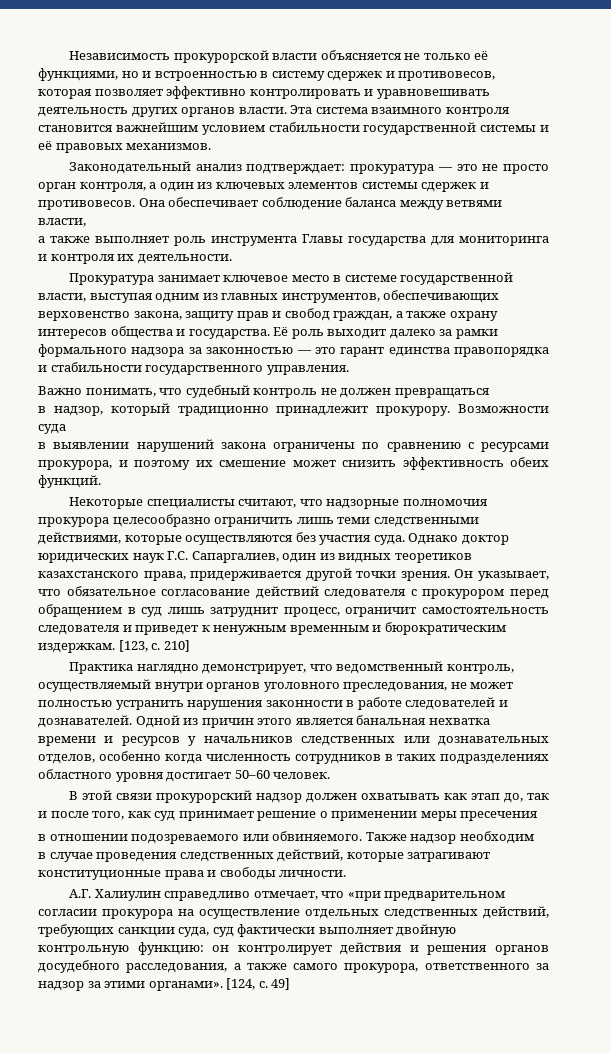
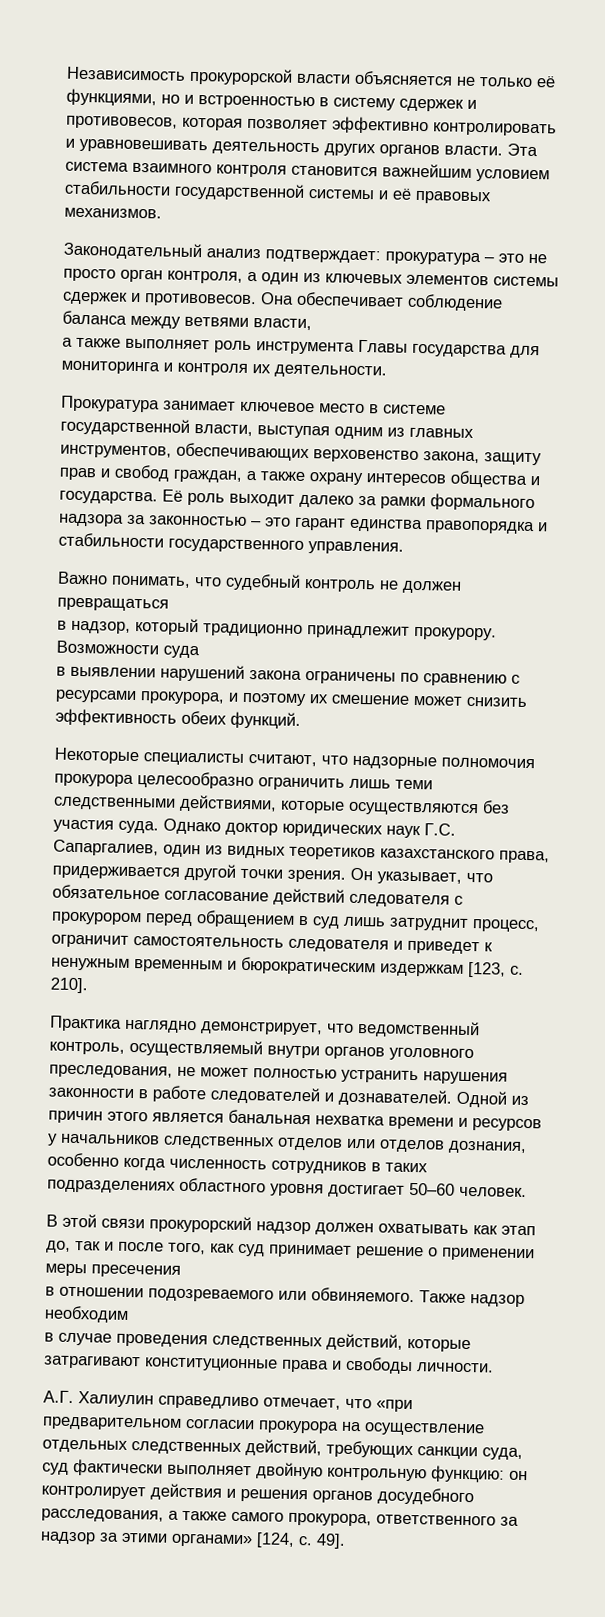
[437,167,453,171] — -> [484,257,495,263] –
[296,350,312,354] — -> [251,521,262,527] –
[38,643,115,653] издержкам. -> [380,963,464,977] издержкам
[163,640,190,652] 210] -> [50,977,88,994] 210].
[403,736,549,746] [38,754,95,764] или дознавательных отделов, -> [277,1137,527,1155] отделов или отделов дознания,
[148,981,223,991] органами». -> [171,1533,253,1548] органами»
[271,978,291,990] 49] -> [316,1533,346,1549] 49].

